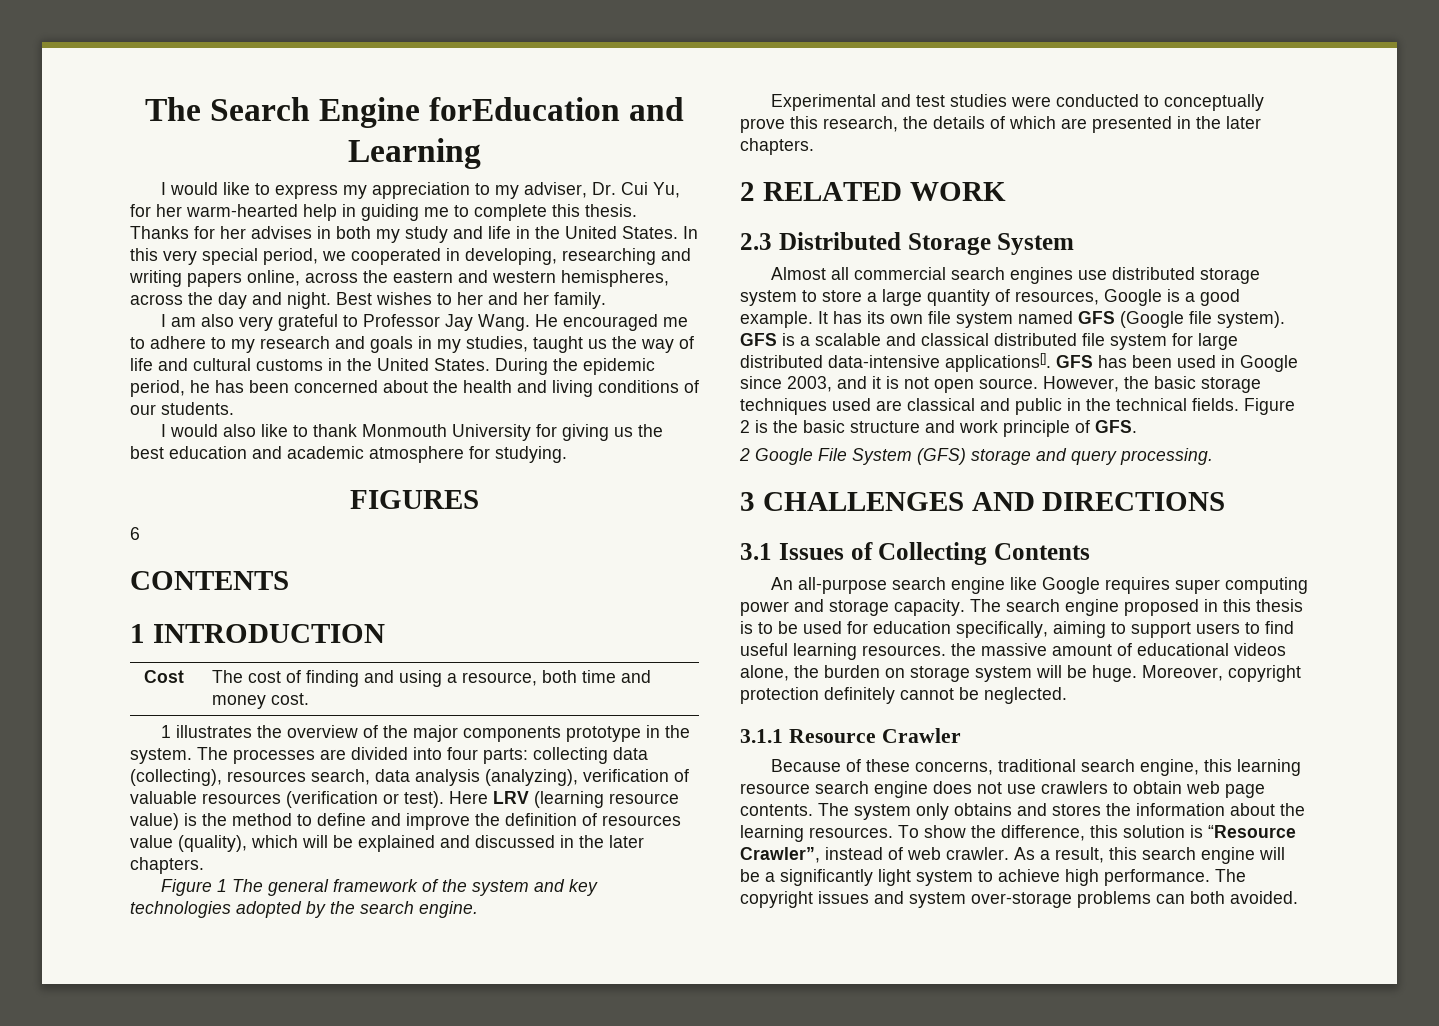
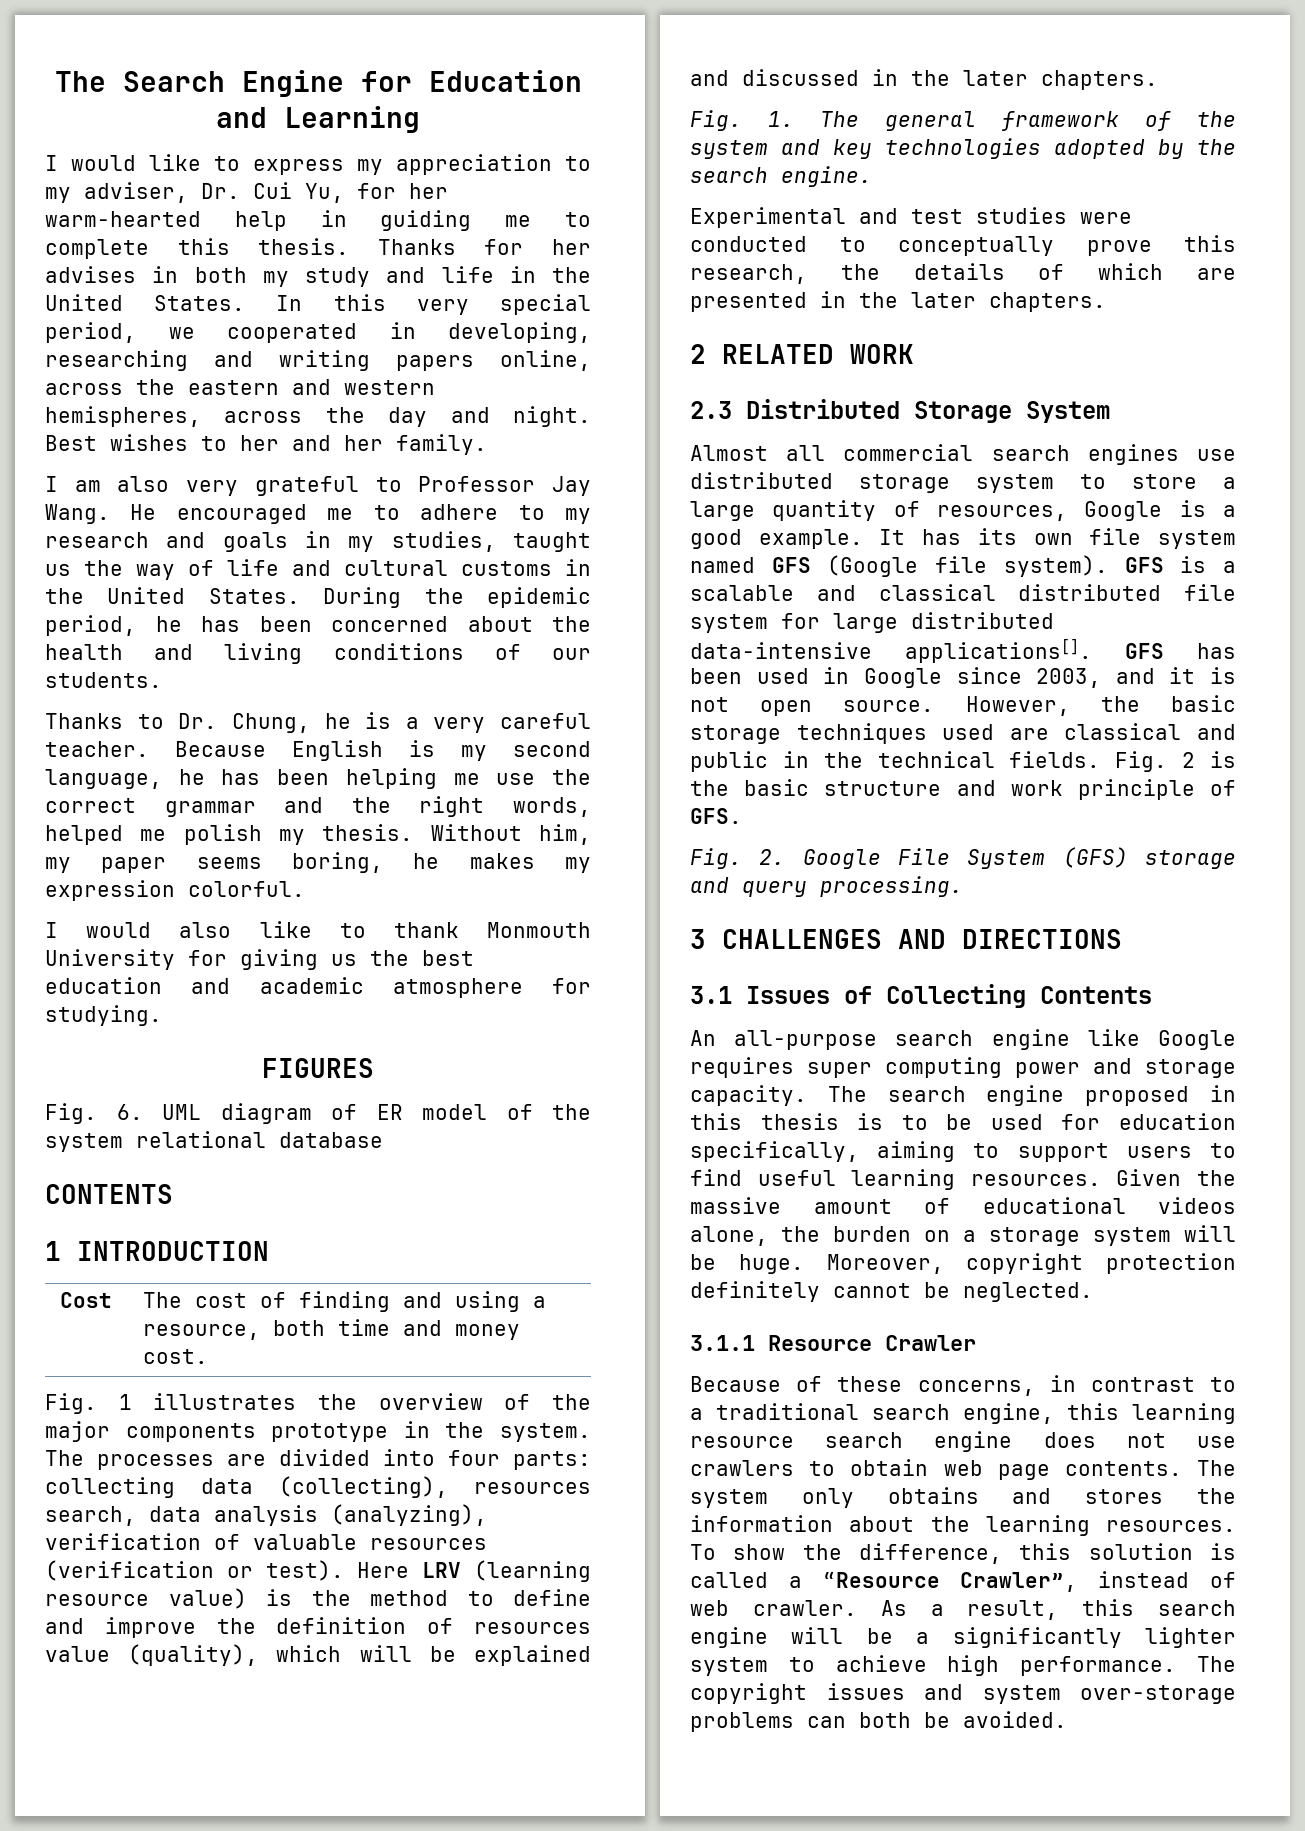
[429,97,621,121] forEducation -> [360,70,582,92] for Education
(234, 408) none -> [45,712,591,733] [45,740,591,761] [45,768,591,789] [45,796,591,817] [45,824,591,845] [45,852,591,873] [45,880,305,901] // Thanks to Dr. Chung, he is a very careful teacher. Because English is my second language, he has been helping me use the correct grammar and the right words, helped me polish my thesis. Without him, my paper seems boring, he makes my expression colorful.
[130,527,140,540] 6 -> [45,1103,591,1124] [45,1131,383,1152] Fig. 6. UML diagram of ER model of the system relational database
(309, 699) none -> [45,1393,97,1414] Fig.
[160,879,227,896] Figure 1 -> [690,110,794,131] Fig. 1.
[1244,398,1295,415] Figure -> [1115,751,1168,772] Fig.
[739,448,750,461] 2 -> [690,848,786,869] Fig. 2.
(946, 650) none -> [1116,1169,1182,1186] Given
(905, 673) none -> [963,1230,976,1242] a
(993, 768) none -> [1049,1375,1236,1392] [690,1408,703,1420] in contrast to a
(1203, 831) none -> [690,1572,802,1588] called a
[878,869,911,886] light -> [1145,1627,1236,1648] lighter
(1225, 897) none -> [924,1712,950,1728] be

